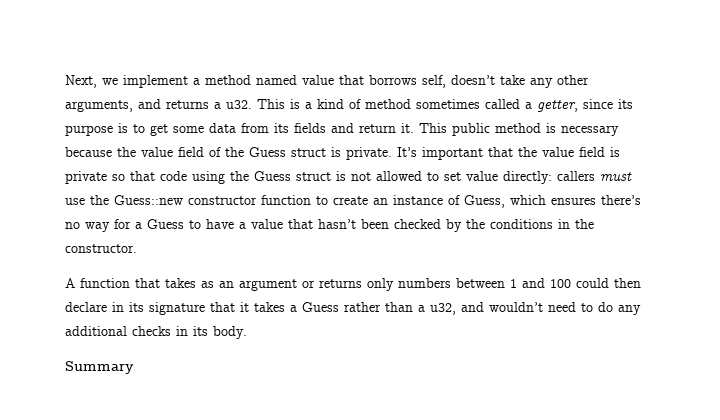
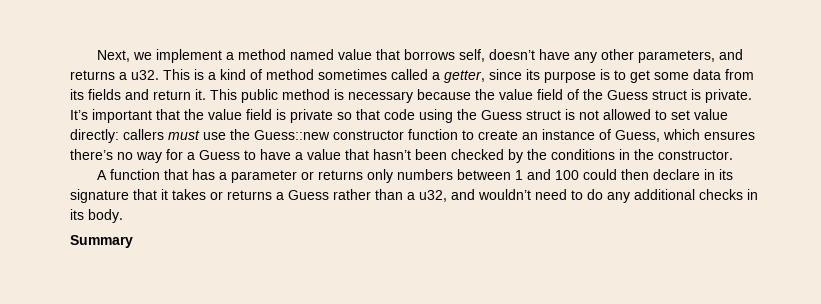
[500,75,525,85] take -> [538,49,570,60] have
[65,100,133,112] arguments, -> [637,50,715,63] parameters,
[165,278,297,291] takes as an argument -> [191,169,297,183] has a parameter
(285, 307) none -> [210,190,272,200] or returns

